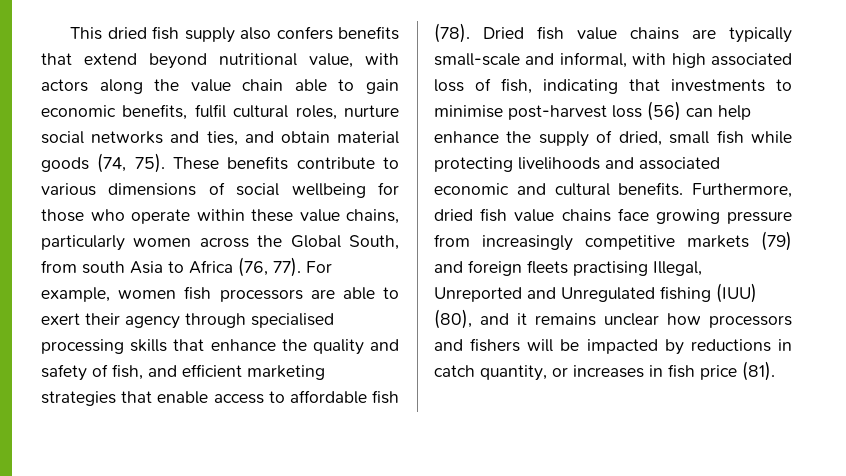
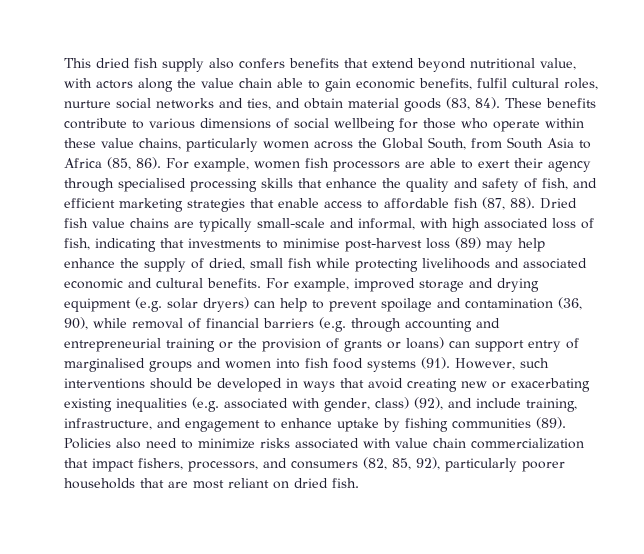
[97,153,165,173] (74, 75). -> [446,97,500,110] (83, 84).
[82,261,125,274] south -> [507,137,543,149] South
[238,257,301,277] (76, 77). -> [107,157,161,170] (85, 86).
[434,23,470,43] (78). -> [482,197,535,210] (87, 88).
[647,101,713,121] (56) can -> [455,237,513,252] (89) may
[692,183,792,198] [434,208,792,224] [434,231,792,251] [434,260,702,276] [434,283,757,303] [434,309,792,329] [434,338,792,355] [434,361,775,381] Furthermore, dried fish value chains face growing pressure from increasingly competitive markets (79) and foreign fleets practising Illegal, Unreported and Unregulated fishing (IUU) (80), and it remains unclear how processors and fishers will be impacted by reductions in catch quantity, or increases in fish price (81). -> [266,278,539,292] [64,297,582,312] [64,317,500,332] [64,337,579,352] [64,357,549,372] [64,378,590,392] [64,397,577,412] [64,417,566,432] [64,438,584,449] [64,457,565,472] [64,478,359,489] For example, improved storage and drying equipment (e.g. solar dryers) can help to prevent spoilage and contamination (36, 90), while removal of financial barriers (e.g. through accounting and entrepreneurial training or the provision of grants or loans) can support entry of marginalised groups and women into fish food systems (91). However, such interventions should be developed in ways that avoid creating new or exacerbating existing inequalities (e.g. associated with gender, class) (92), and include training, infrastructure, and engagement to enhance uptake by fishing communities (89). Policies also need to minimize risks associated with value chain commercialization that impact fishers, processors, and consumers (82, 85, 92), particularly poorer households that are most reliant on dried fish.

